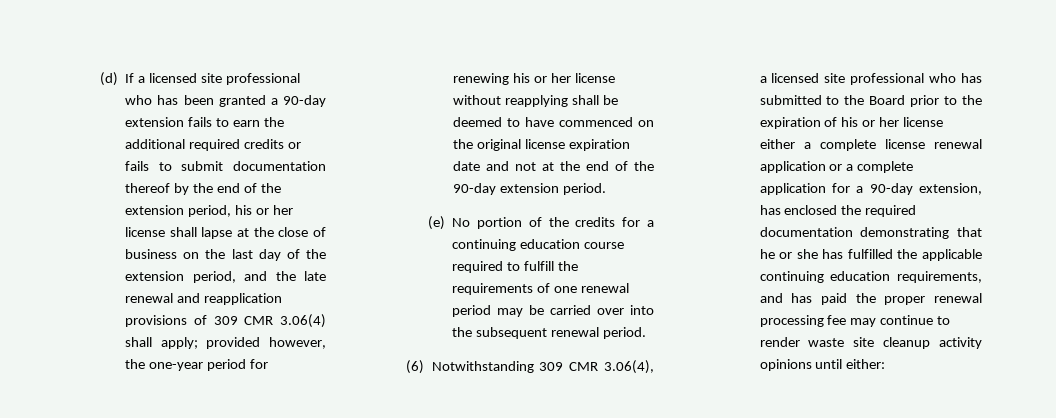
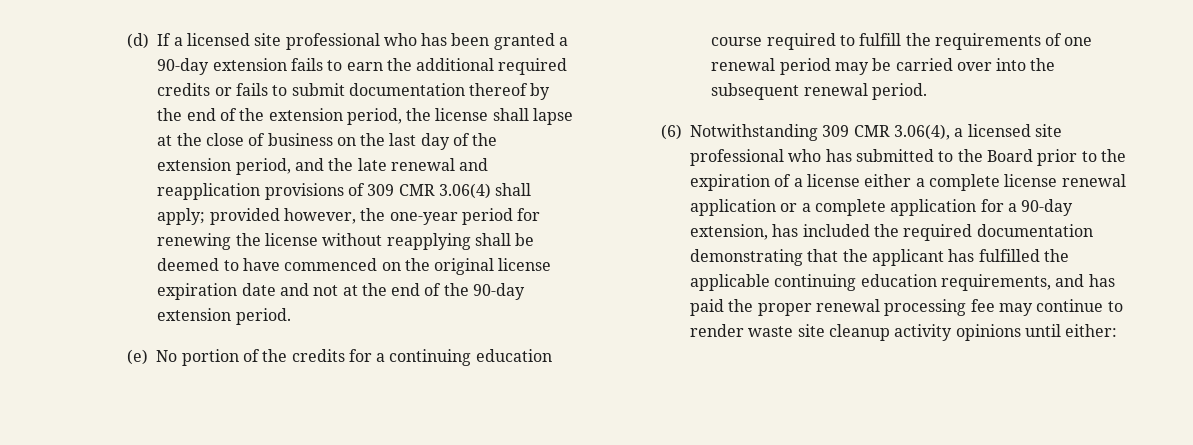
[234,205,293,215] his or her -> [406,108,432,121] the
[513,73,571,83] his or her -> [235,233,261,246] the
[841,117,900,127] his or her -> [793,178,803,187] a
[784,205,838,215] enclosed -> [802,224,870,237] included
[759,249,818,259] he or she -> [842,249,945,266] the applicant

